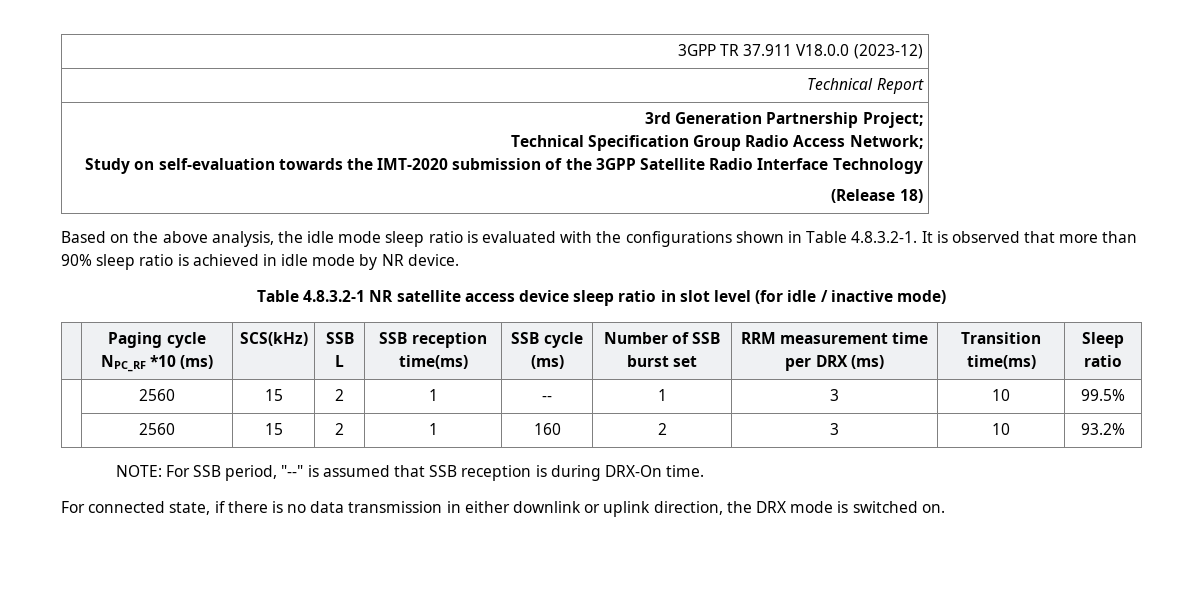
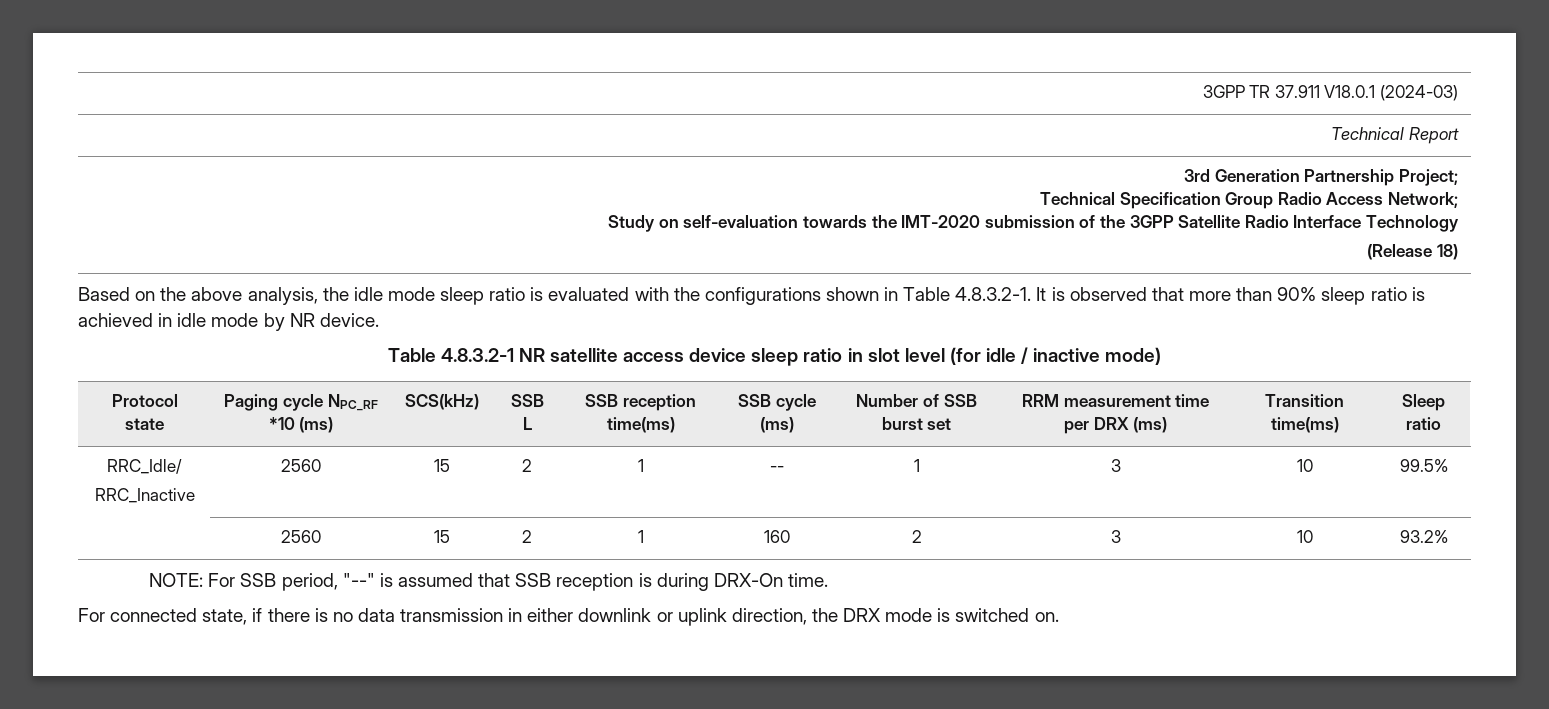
[796,44,923,59] V18.0.0 (2023-12) -> [1324,85,1458,101] V18.0.1 (2024-03)
(946, 297) none -> [111,394,178,407] [125,418,164,430] Protocol state
(1122, 361) none -> [107,459,182,474] [94,488,195,503] RRC_Idle/ // RRC_Inactive

